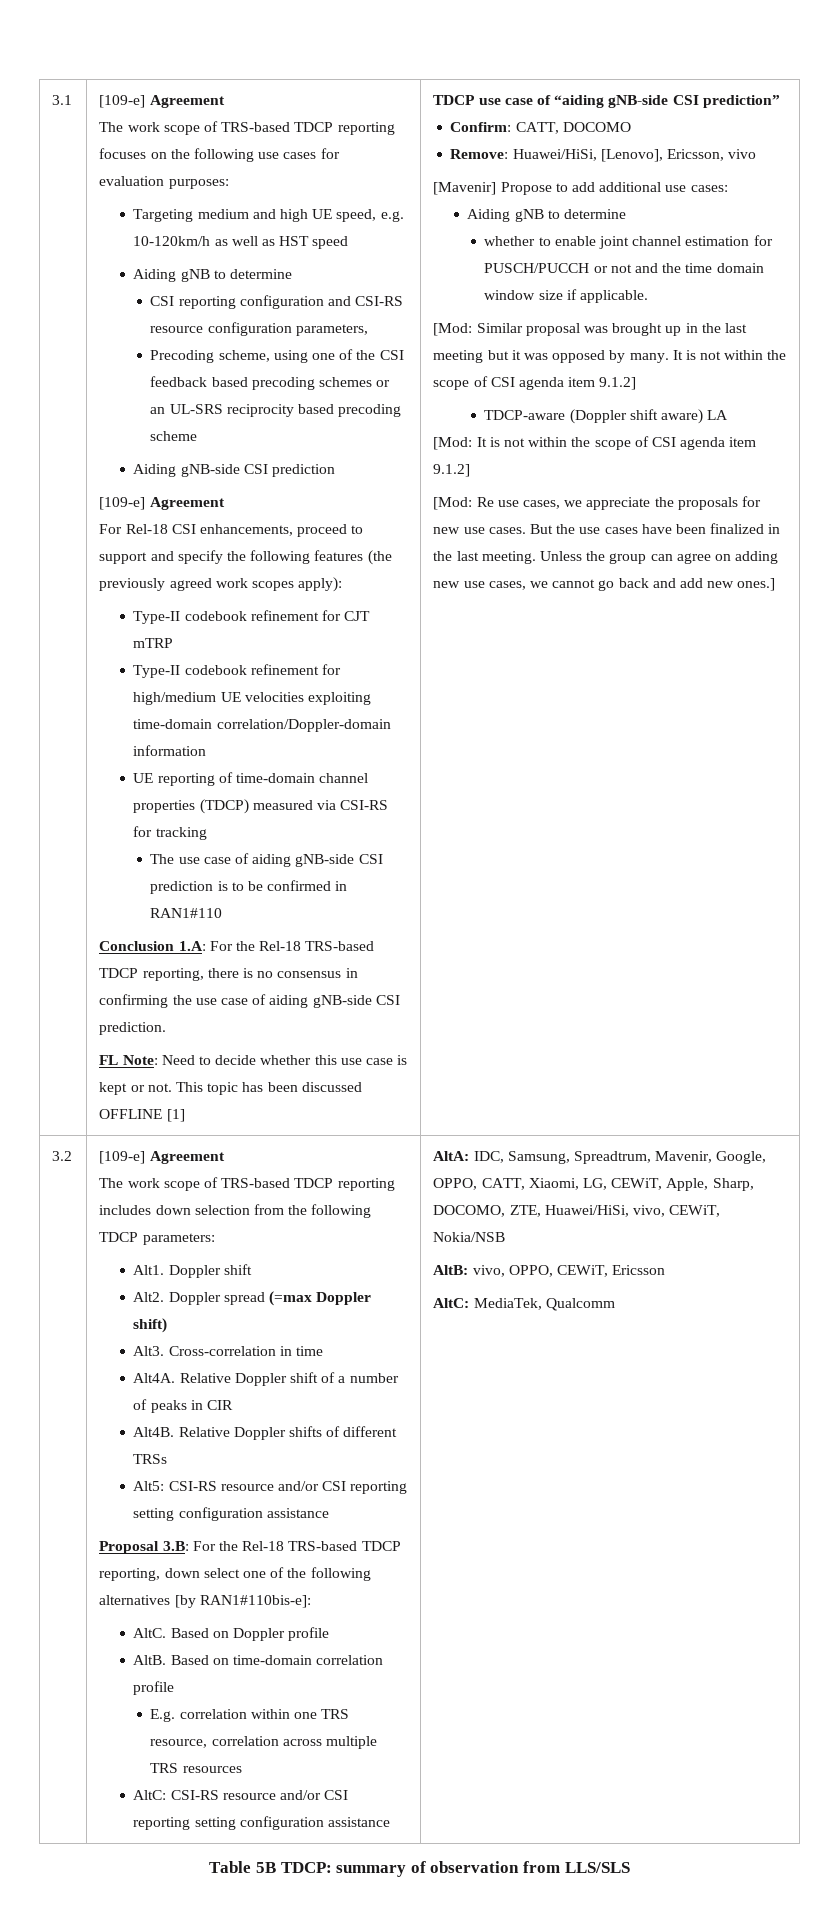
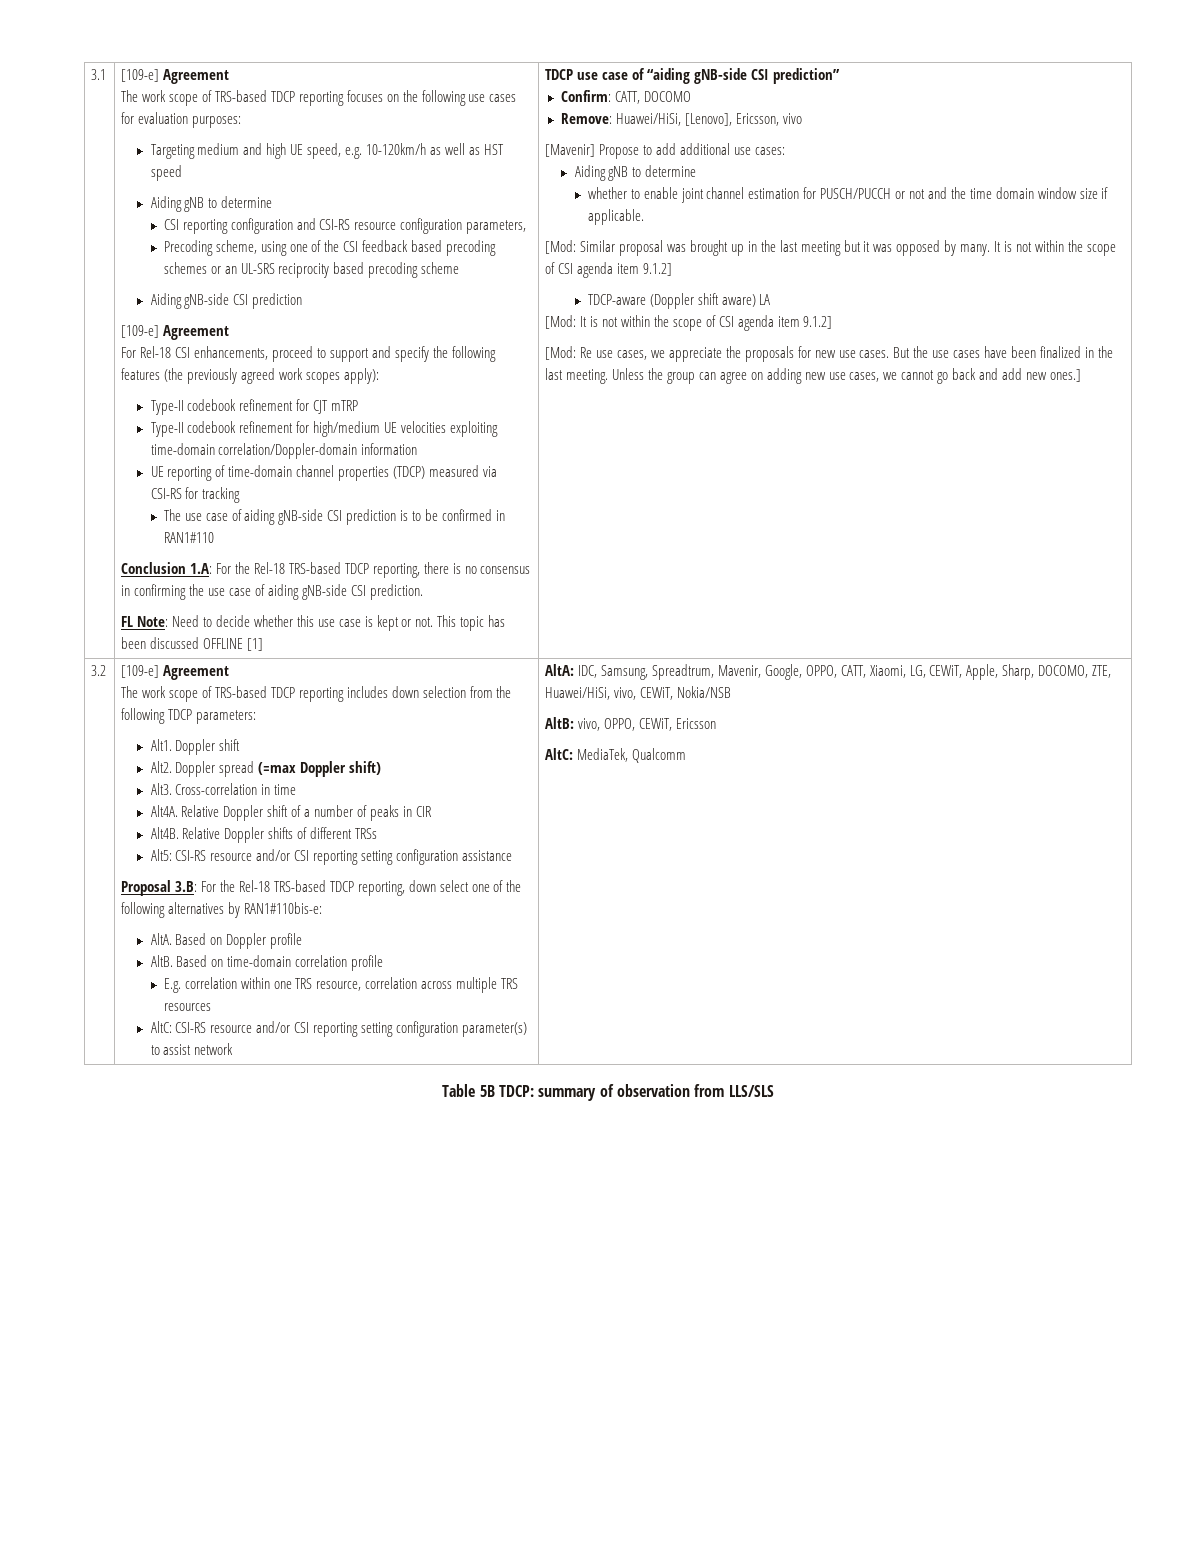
[174,1595,311,1608] [133,1628,167,1638] [by RAN1#110bis-e]: // AltC. -> [228,902,323,918] [150,933,172,945] by RAN1#110bis-e: // AltA.
[328,1817,391,1827] assistance -> [461,1022,527,1037] [150,1043,234,1055] parameter(s) to assist network

